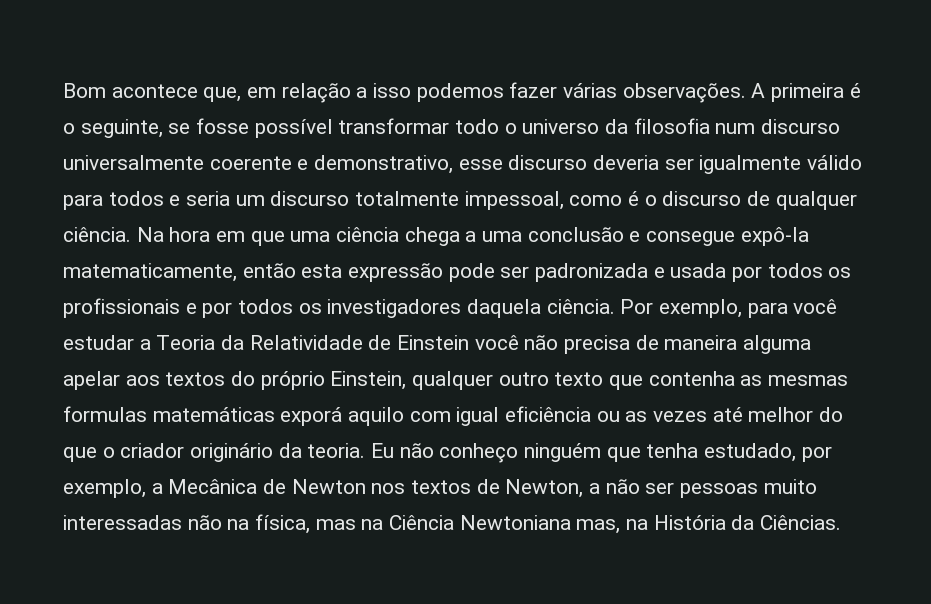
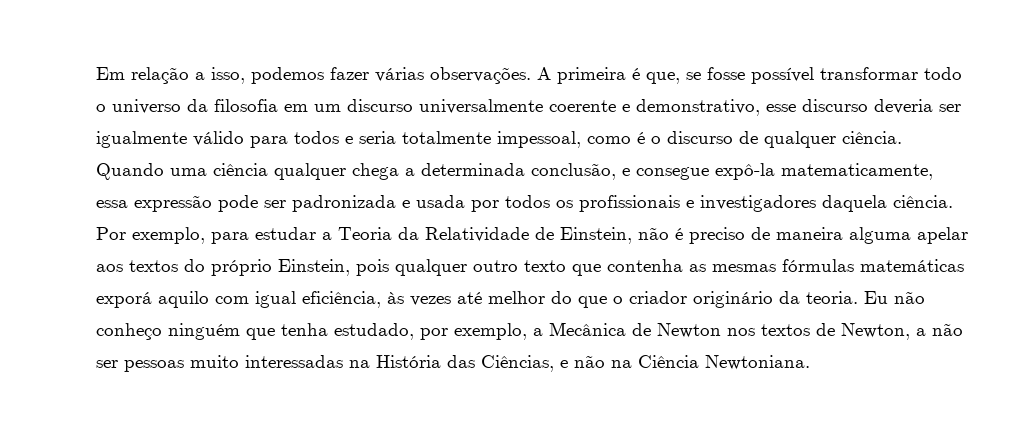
[63,83,277,102] Bom acontece que, em -> [96,67,125,80] Em
[373,83,412,98] isso -> [211,67,245,84] isso,
[63,119,163,138] o seguinte, -> [646,72,680,84] que,
[715,123,756,134] num -> [284,104,341,112] em um
[235,191,350,206] um discurso -> (396, 137) none
[136,227,285,246] Na hora em que -> [96,163,164,180] Quando
(400, 234) none -> [274,163,346,180] qualquer
[482,227,624,242] uma conclusão -> [421,163,616,180] determinada conclusão,
[242,263,343,278] então esta -> [96,200,128,208] essa
[202,299,322,318] por todos os -> (694, 204) none
[793,299,838,314] você -> (249, 238) none
[397,335,631,354] Einstein você não precisa -> [560,227,745,244] Einstein, não é preciso
(407, 380) none -> [356,259,389,276] pois
[63,406,147,422] formulas -> [782,259,854,272] fórmulas
[505,406,648,422] eficiência ou as -> [302,291,404,308] eficiência, às
[187,514,842,534] não na física, mas na Ciência Newtoniana mas, na História da Ciências. -> [349,355,810,372] na História das Ciências, e não na Ciência Newtoniana.

